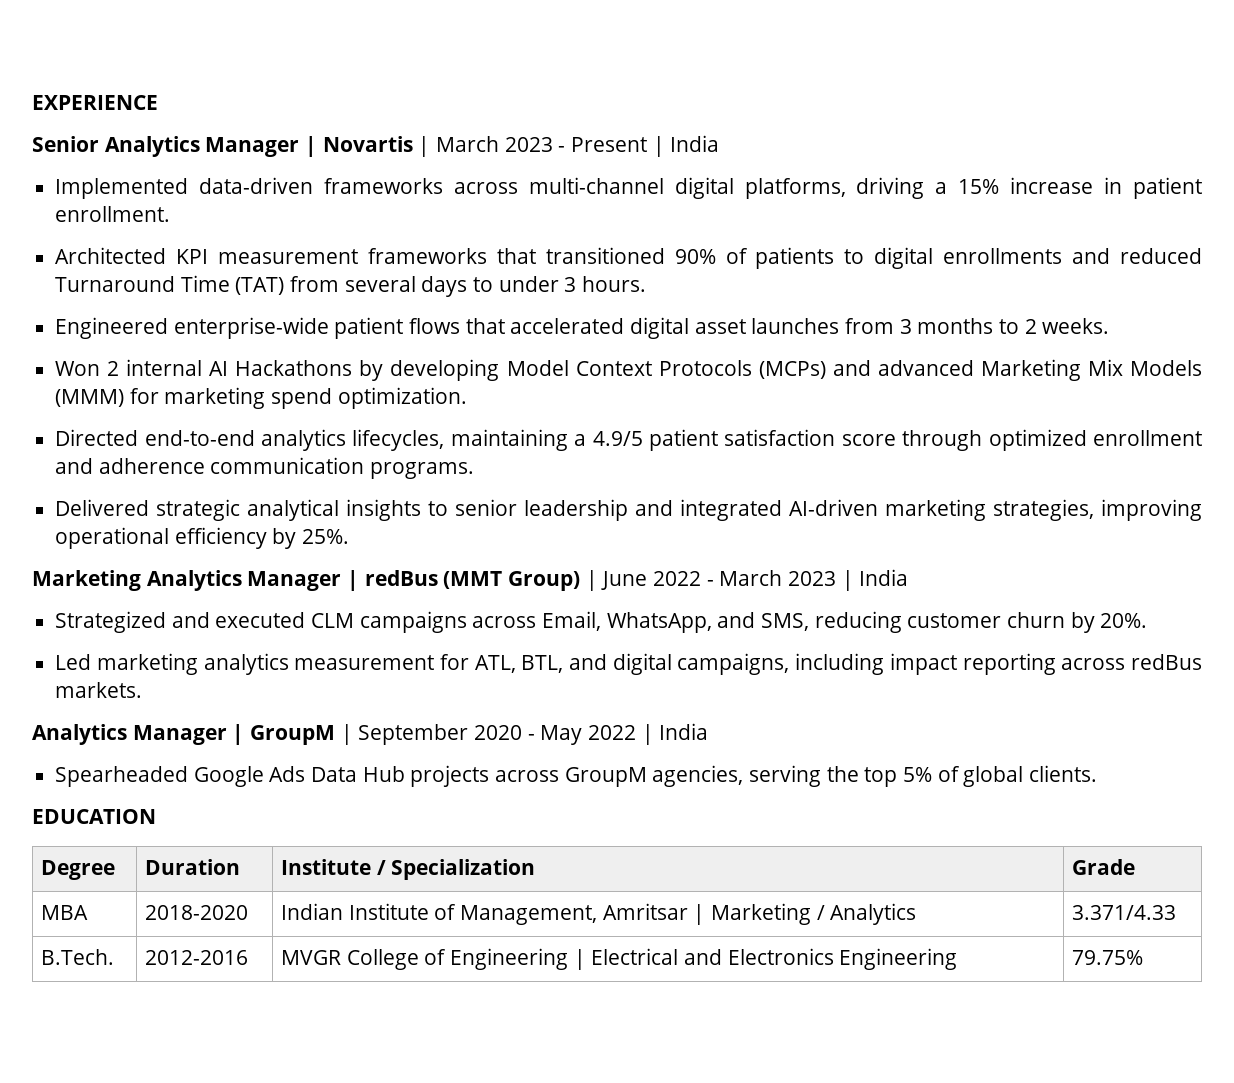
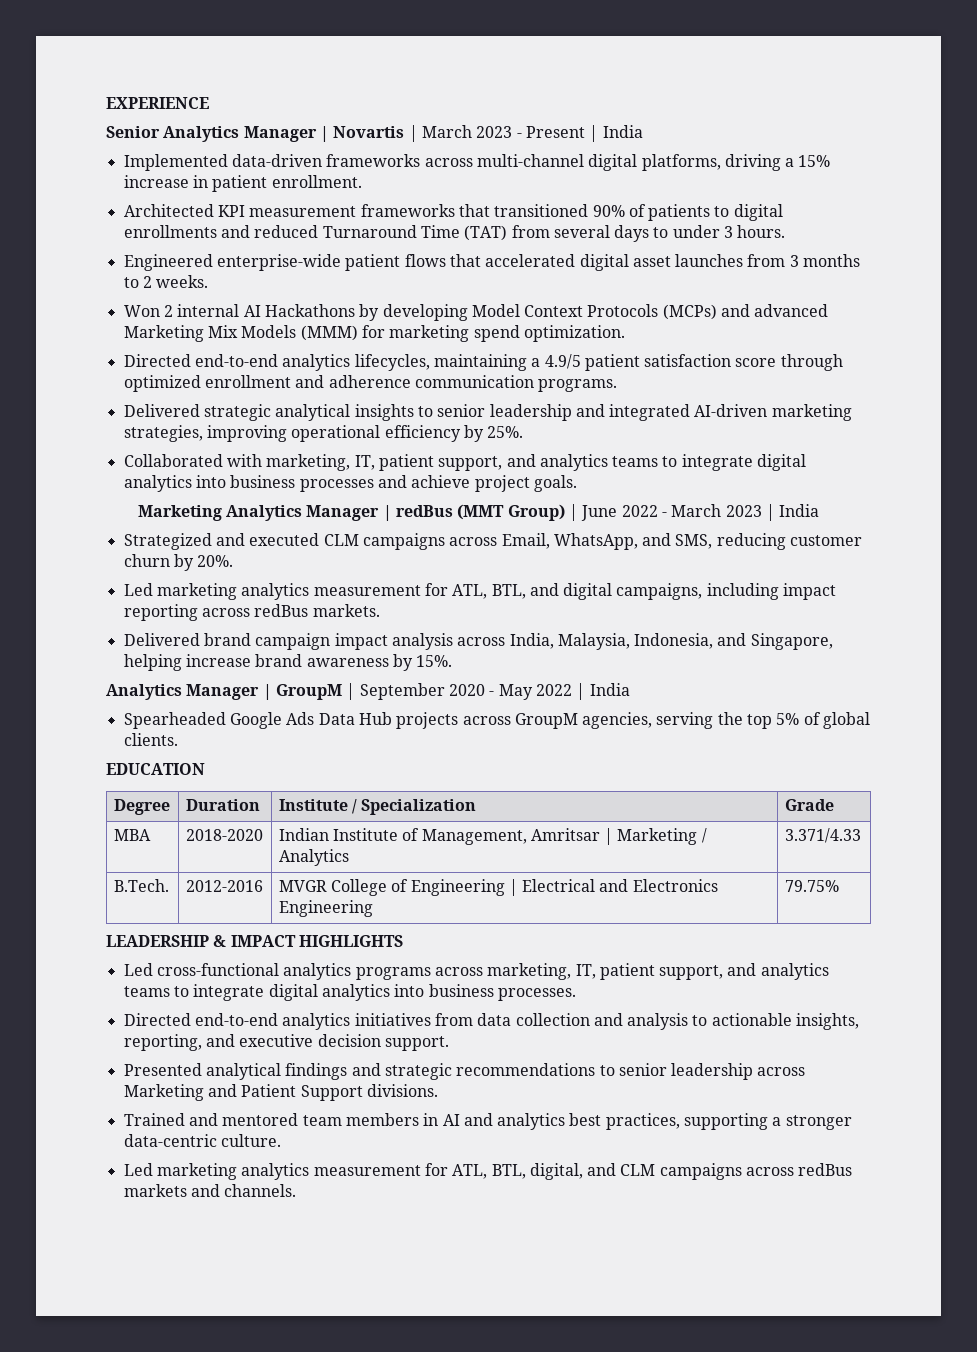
(350, 536) none -> [123,454,807,471] [123,475,577,492] // Collaborated with marketing, IT, patient support, and analytics teams to integrate digital analytics into business processes and achieve project goals.
(143, 690) none -> [123,633,833,650] [123,654,453,671] // Delivered brand campaign impact analysis across India, Malaysia, Indonesia, and Singapore, helping increase brand awareness by 15%.
(1144, 957) none -> [106,935,403,947] [123,963,829,980] [123,984,576,1001] [123,1013,860,1030] [123,1034,449,1051] [123,1063,806,1080] [123,1084,438,1101] [123,1113,852,1130] [123,1134,281,1147] [123,1163,853,1180] [123,1184,297,1197] // LEADERSHIP & IMPACT HIGHLIGHTS // Led cross-functional analytics programs across marketing, IT, patient support, and analytics teams to integrate digital analytics into business processes. // Directed end-to-end analytics initiatives from data collection and analysis to actionable insights, reporting, and executive decision support. // Presented analytical findings and strategic recommendations to senior leadership across Marketing and Patient Support divisions. // Trained and mentored team members in AI and analytics best practices, supporting a stronger data-centric culture. // Led marketing analytics measurement for ATL, BTL, digital, and CLM campaigns across redBus markets and channels.

